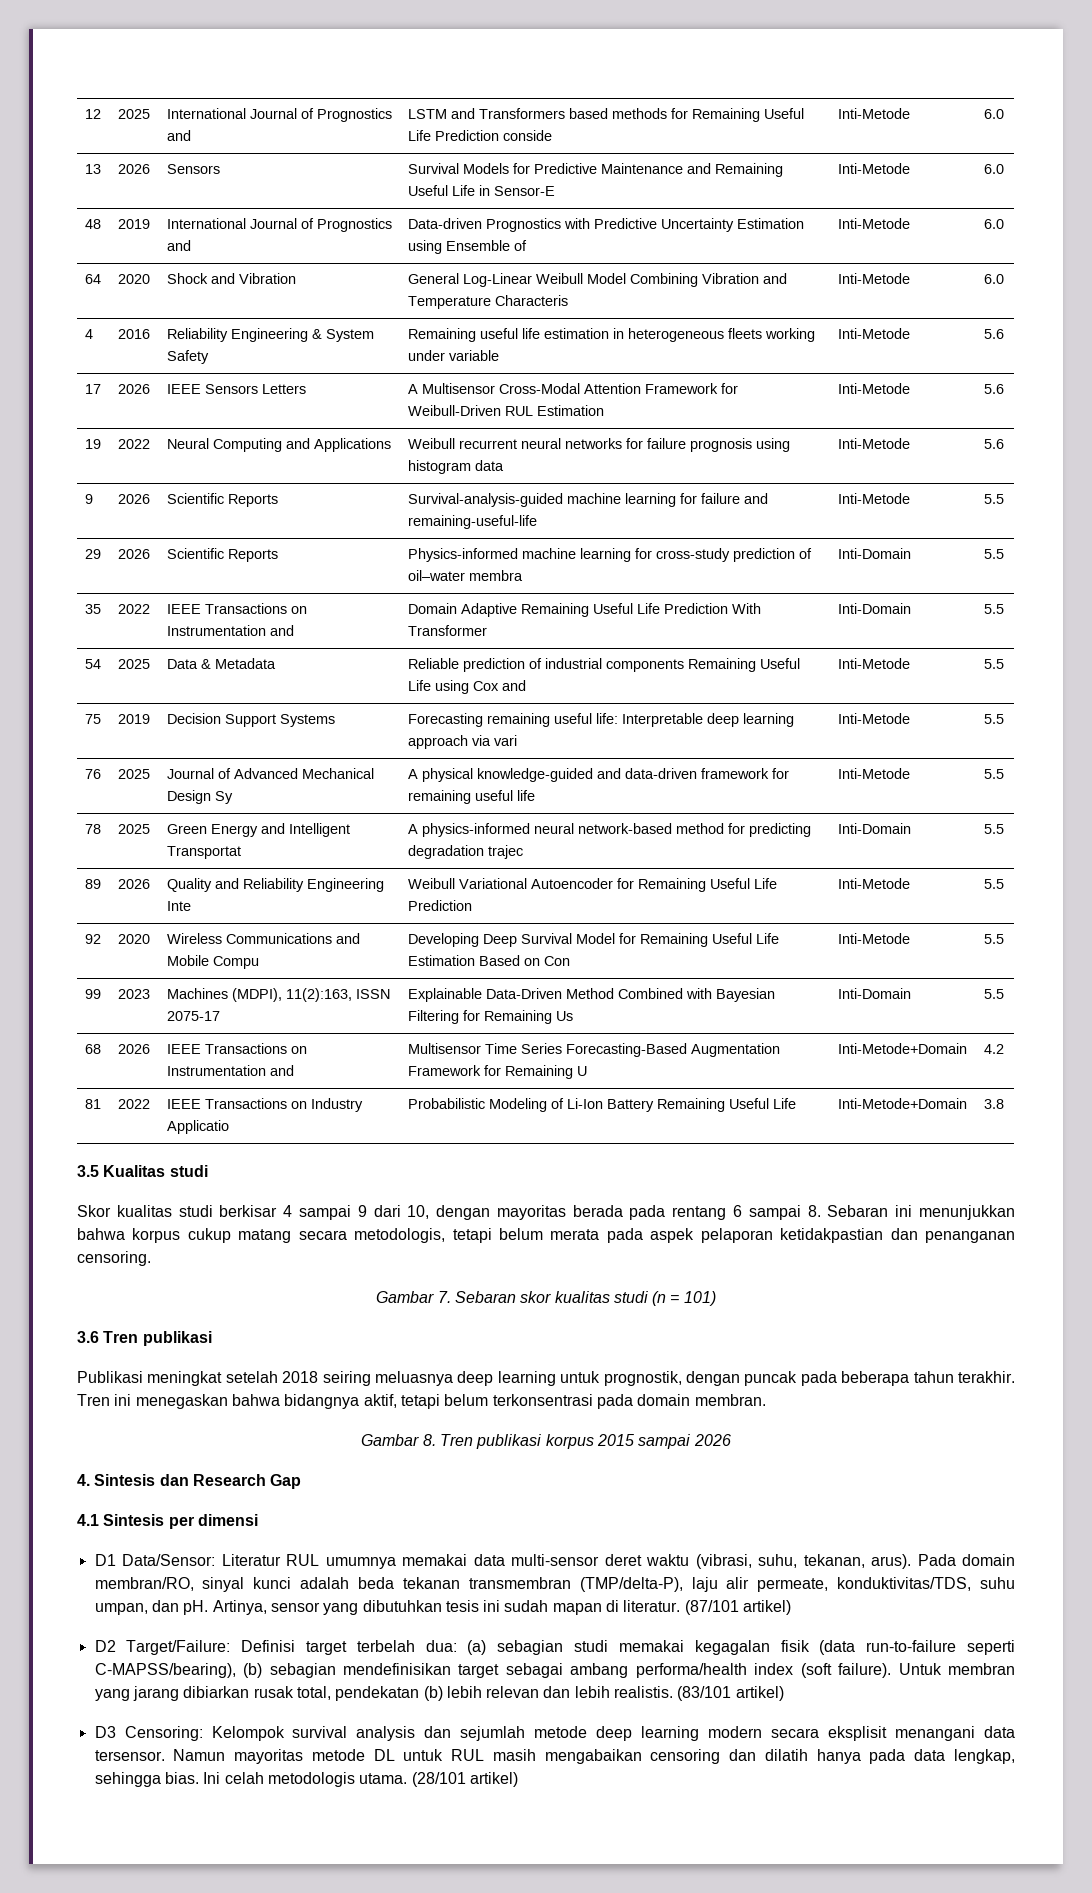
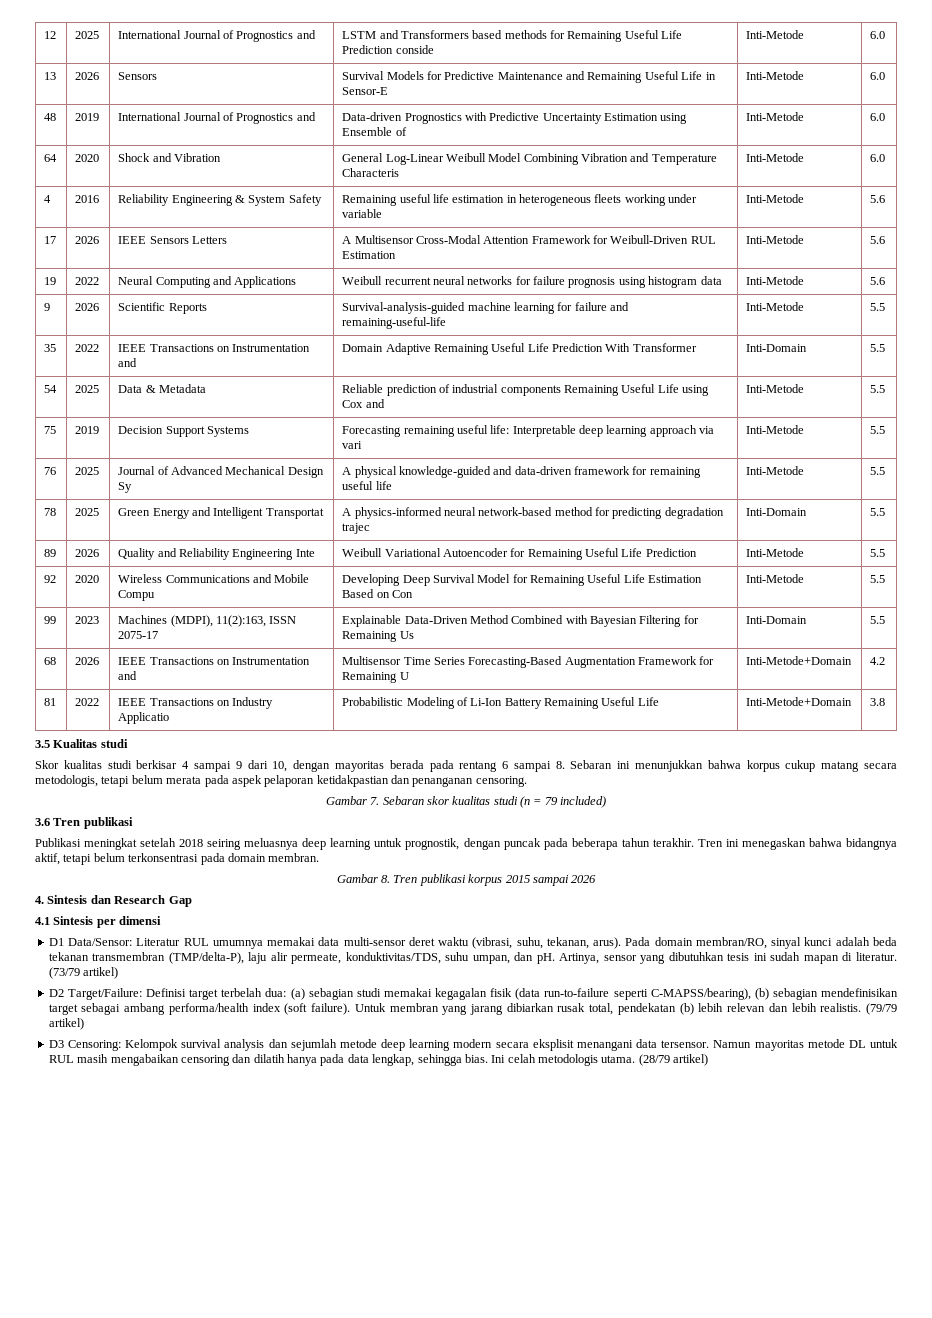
[85,549,102,559] [118,549,151,559] [167,548,279,562] [408,548,813,562] [408,570,524,581] [838,548,912,559] [984,549,1005,559] // 29 | 2026 | Scientific Reports | Physics-informed machine learning for cross-study prediction of oil–water membra | Inti-Domain | 5.5 -> (886, 307) none
[683,1291,716,1306] 101) -> [544,796,607,808] 79 included)
[684,1600,739,1615] (87/101 -> [48,967,80,979] (73/79
[677,1686,732,1701] (83/101 -> [866,1003,898,1015] (79/79
[411,1772,466,1787] (28/101 -> [638,1054,670,1066] (28/79

